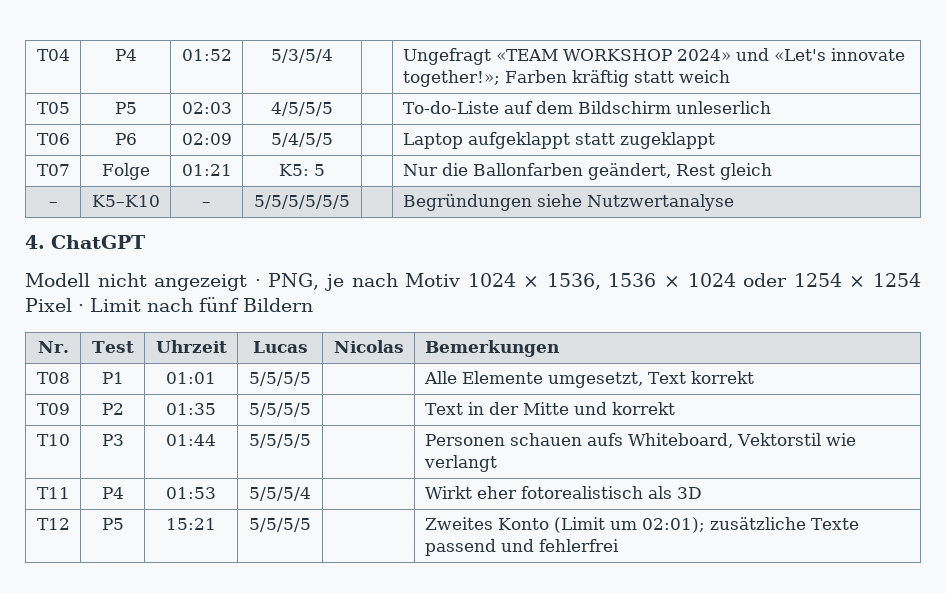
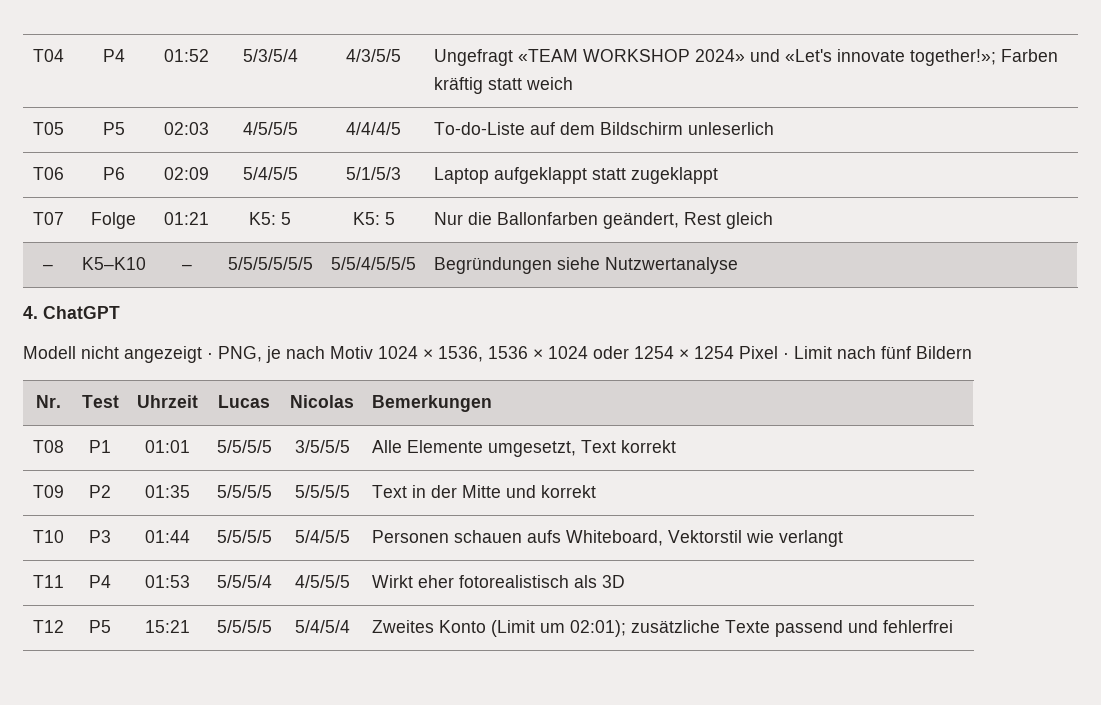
(333, 56) none -> [346,49,401,62] 4/3/5/5
(333, 109) none -> [346,122,401,135] 4/4/4/5
(333, 140) none -> [346,167,401,180] 5/1/5/3
(325, 170) none -> [352,212,395,225] K5: 5
(350, 202) none -> [331,257,416,270] 5/5/4/5/5/5
(311, 379) none -> [294,440,350,453] 3/5/5/5
(311, 410) none -> [294,485,350,498] 5/5/5/5
(311, 441) none -> [294,530,350,543] 5/4/5/5
(311, 494) none -> [294,575,350,588] 4/5/5/5
(311, 525) none -> [294,620,350,633] 5/4/5/4

